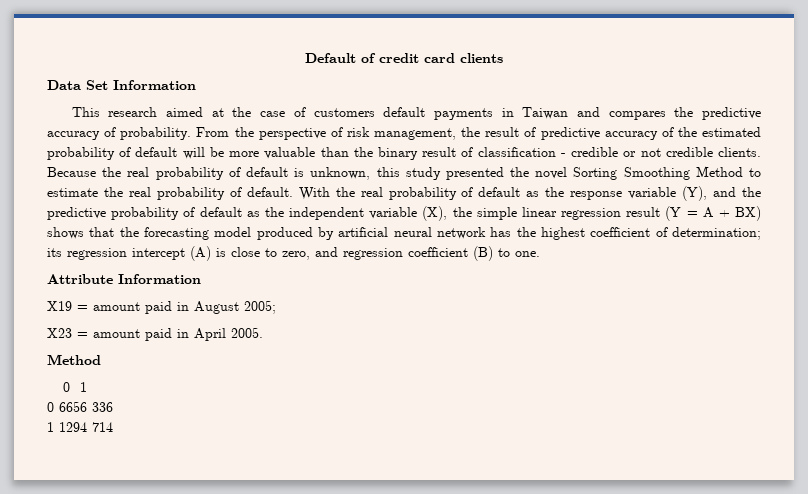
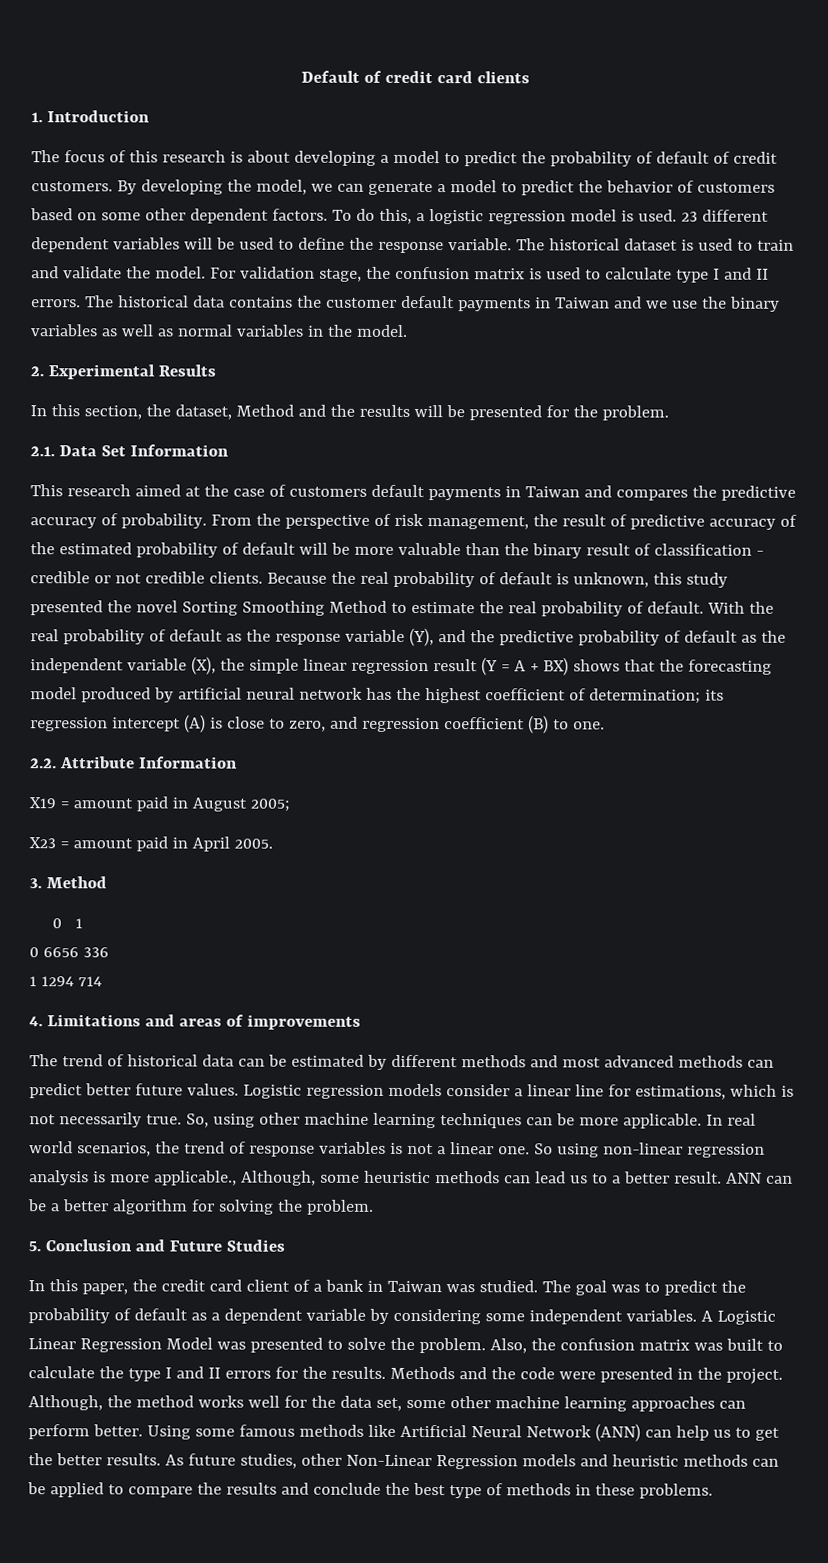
(503, 58) none -> [31,110,150,123] [31,150,778,167] [31,179,775,196] [30,208,769,225] [31,237,794,254] [31,266,769,283] [31,295,780,312] [31,324,408,337] [30,364,216,380] [30,404,669,421] [30,446,55,457] 1. Introduction // The focus of this research is about developing a model to predict the probability of default of credit customers. By developing the model, we can generate a model to predict the behavior of customers based on some other dependent factors. To do this, a logistic regression model is used. 23 different dependent variables will be used to define the response variable. The historical dataset is used to train and validate the model. For validation stage, the confusion matrix is used to calculate type I and II errors. The historical data contains the customer default payments in Taiwan and we use the binary variables as well as normal variables in the model. // 2. Experimental Results // In this section, the dataset, Method and the results will be presented for the problem. // 2.1.
(540, 254) none -> [30,758,57,769] 2.2.
(263, 332) none -> [29,878,42,889] 3.
(113, 427) none -> [29,1014,361,1030] [29,1054,774,1070] [29,1083,794,1100] [29,1112,756,1129] [29,1141,765,1158] [29,1170,793,1186] [28,1199,374,1215] [28,1239,285,1252] [28,1279,746,1296] [28,1308,776,1325] [28,1337,783,1354] [28,1366,783,1384] [28,1395,746,1412] [28,1423,780,1442] [28,1453,779,1470] [27,1482,713,1499] // 4. Limitations and areas of improvements // The trend of historical data can be estimated by different methods and most advanced methods can predict better future values. Logistic regression models consider a linear line for estimations, which is not necessarily true. So, using other machine learning techniques can be more applicable. In real world scenarios, the trend of response variables is not a linear one. So using non-linear regression analysis is more applicable., Although, some heuristic methods can lead us to a better result. ANN can be a better algorithm for solving the problem. // 5. Conclusion and Future Studies // In this paper, the credit card client of a bank in Taiwan was studied. The goal was to predict the probability of default as a dependent variable by considering some independent variables. A Logistic Linear Regression Model was presented to solve the problem. Also, the confusion matrix was built to calculate the type I and II errors for the results. Methods and the code were presented in the project. Although, the method works well for the data set, some other machine learning approaches can perform better. Using some famous methods like Artificial Neural Network (ANN) can help us to get the better results. As future studies, other Non-Linear Regression models and heuristic methods can be applied to compare the results and conclude the best type of methods in these problems.

